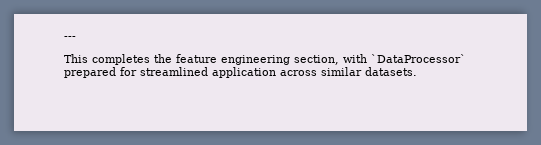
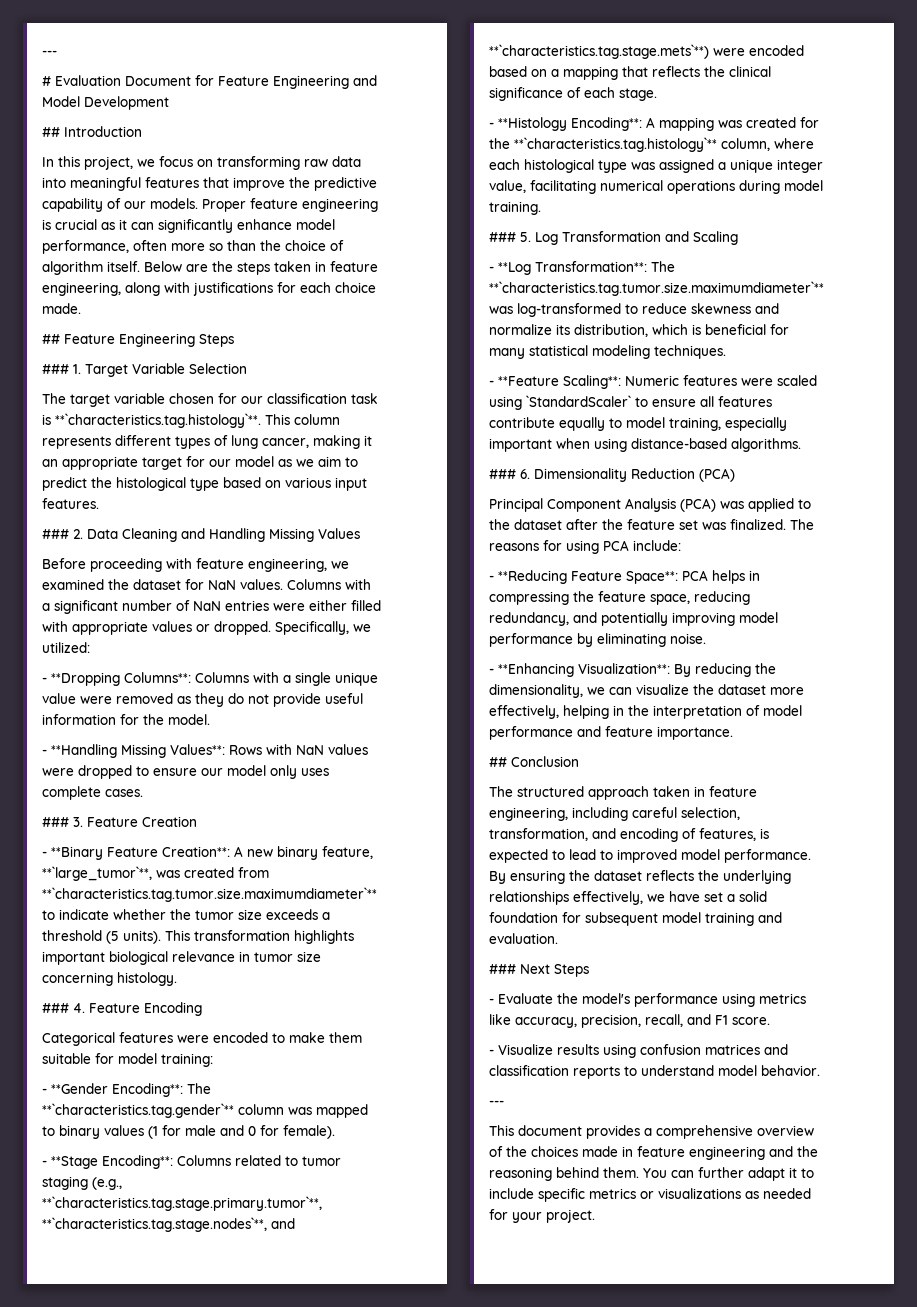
[64,36,76,39] [64,54,466,65] [64,67,417,78] --- // This completes the feature engineering section, with `DataProcessor` prepared for streamlined application across similar datasets. -> [42,50,57,56] [42,75,377,89] [42,96,169,110] [42,126,142,137] [42,156,361,170] [42,177,377,191] [42,198,378,212] [42,219,335,233] [42,240,344,254] [42,261,378,275] [42,282,376,296] [42,303,81,314] [42,333,234,347] [42,363,247,377] [42,393,378,407] [42,413,340,428] [42,435,372,449] [42,456,358,470] [42,477,367,491] [42,498,99,509] [42,528,360,542] [42,558,349,572] [42,579,371,590] [42,600,381,614] [42,621,371,635] [42,642,90,653] [42,672,378,686] [42,693,363,707] [42,714,210,725] [42,744,368,758] [42,765,329,779] [42,786,143,800] [42,816,197,827] [42,846,373,860] [42,866,269,881] [42,887,377,902] [42,909,330,920] [42,930,354,944] [42,951,321,965] [42,972,177,986] [42,1002,202,1016] [42,1032,362,1046] [42,1053,213,1067] [42,1083,211,1097] [42,1103,368,1118] [42,1125,335,1139] [42,1155,341,1169] [42,1176,122,1190] [42,1196,322,1211] [42,1217,295,1232] [489,44,804,59] [489,66,771,80] [489,87,657,101] [489,117,819,131] [489,137,814,152] [489,159,823,173] [489,180,823,194] [489,201,541,215] [489,231,738,245] [489,261,675,275] [489,281,824,296] [489,303,779,317] [489,324,789,337] [489,345,726,359] [489,375,817,389] [489,395,772,410] [489,417,787,431] [489,438,801,452] [489,468,735,482] [489,498,811,512] [489,519,814,530] [489,540,681,554] [489,570,760,584] [489,591,750,605] [489,612,778,626] [489,633,706,647] [489,663,776,677] [489,684,804,698] [489,705,802,719] [489,726,733,740] [489,756,579,767] [489,786,757,800] [489,807,740,821] [489,828,769,842] [489,849,811,863] [489,870,791,884] [489,891,767,905] [489,912,782,926] [489,933,558,944] [489,964,589,977] [489,993,806,1007] [489,1014,770,1028] [489,1044,788,1058] [489,1065,820,1079] [489,1100,504,1106] [489,1125,814,1139] [489,1146,818,1160] [489,1167,814,1181] [489,1188,811,1202] [489,1209,595,1223] --- // # Evaluation Document for Feature Engineering and Model Development // ## Introduction // In this project, we focus on transforming raw data into meaningful features that improve the predictive capability of our models. Proper feature engineering is crucial as it can significantly enhance model performance, often more so than the choice of algorithm itself. Below are the steps taken in feature engineering, along with justifications for each choice made. // ## Feature Engineering Steps // ### 1. Target Variable Selection // The target variable chosen for our classification task is **`characteristics.tag.histology`**. This column represents different types of lung cancer, making it an appropriate target for our model as we aim to predict the histological type based on various input features. // ### 2. Data Cleaning and Handling Missing Values // Before proceeding with feature engineering, we examined the dataset for NaN values. Columns with a significant number of NaN entries were either filled with appropriate values or dropped. Specifically, we utilized: // - **Dropping Columns**: Columns with a single unique value were removed as they do not provide useful information for the model. // - **Handling Missing Values**: Rows with NaN values were dropped to ensure our model only uses complete cases. // ### 3. Feature Creation // - **Binary Feature Creation**: A new binary feature, **`large_tumor`**, was created from **`characteristics.tag.tumor.size.maximumdiameter`** to indicate whether the tumor size exceeds a threshold (5 units). This transformation highlights important biological relevance in tumor size concerning histology. // ### 4. Feature Encoding // Categorical features were encoded to make them suitable for model training: // - **Gender Encoding**: The **`characteristics.tag.gender`** column was mapped to binary values (1 for male and 0 for female). // - **Stage Encoding**: Columns related to tumor staging (e.g., **`characteristics.tag.stage.primary.tumor`**, **`characteristics.tag.stage.nodes`**, and **`characteristics.tag.stage.mets`**) were encoded based on a mapping that reflects the clinical significance of each stage. // - **Histology Encoding**: A mapping was created for the **`characteristics.tag.histology`** column, where each histological type was assigned a unique integer value, facilitating numerical operations during model training. // ### 5. Log Transformation and Scaling // - **Log Transformation**: The **`characteristics.tag.tumor.size.maximumdiameter`** was log-transformed to reduce skewness and normalize its distribution, which is beneficial for many statistical modeling techniques. // - **Feature Scaling**: Numeric features were scaled using `StandardScaler` to ensure all features contribute equally to model training, especially important when using distance-based algorithms. // ### 6. Dimensionality Reduction (PCA) // Principal Component Analysis (PCA) was applied to the dataset after the feature set was finalized. The reasons for using PCA include: // - **Reducing Feature Space**: PCA helps in compressing the feature space, reducing redundancy, and potentially improving model performance by eliminating noise. // - **Enhancing Visualization**: By reducing the dimensionality, we can visualize the dataset more effectively, helping in the interpretation of model performance and feature importance. // ## Conclusion // The structured approach taken in feature engineering, including careful selection, transformation, and encoding of features, is expected to lead to improved model performance. By ensuring the dataset reflects the underlying relationships effectively, we have set a solid foundation for subsequent model training and evaluation. // ### Next Steps // - Evaluate the model's performance using metrics like accuracy, precision, recall, and F1 score. // - Visualize results using confusion matrices and classification reports to understand model behavior. // --- // This document provides a comprehensive overview of the choices made in feature engineering and the reasoning behind them. You can further adapt it to include specific metrics or visualizations as needed for your project.

